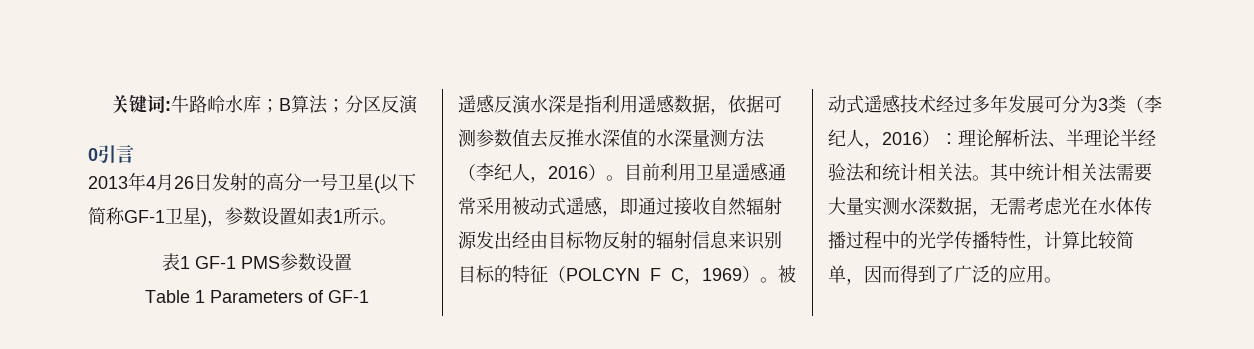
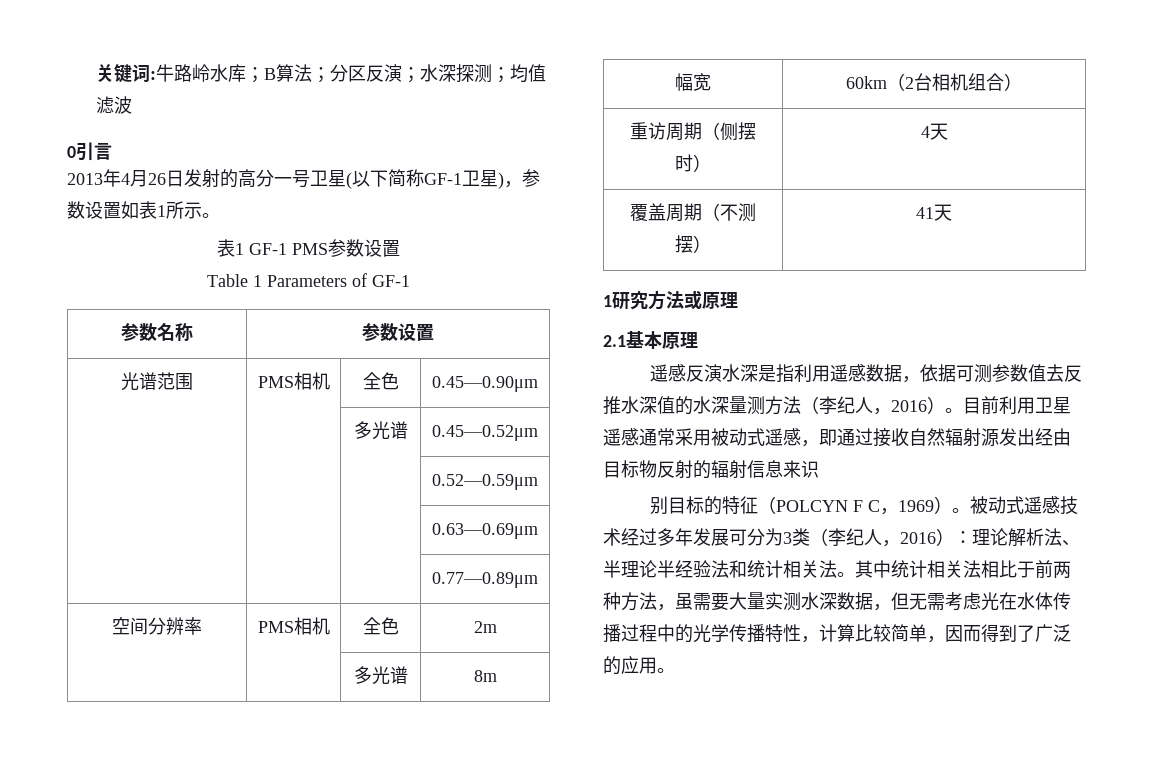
(419, 104) none -> [402,64,547,83] [96,96,133,114] ；水深探测；均值滤波
(369, 296) none -> [121,323,193,342] [362,323,434,341] [121,372,193,391] [257,372,330,390] [362,372,399,390] [432,376,538,392] [353,421,408,440] [432,425,538,441] [432,474,538,490] [432,523,538,539] [432,572,538,588] [112,617,202,635] [257,617,330,635] [362,617,399,635] [473,621,497,633] [353,666,408,685] [473,670,497,682] [675,73,711,91] [846,73,1022,91] [630,122,756,141] [675,154,711,172] [920,123,948,140] [630,203,756,222] [675,235,711,253] [916,204,952,221] [603,290,738,310] [603,331,698,349] // 参数名称 | 参数设置 // 光谱范围 | PMS相机 | 全色 | 0.45—0.90μm // | | 多光谱 | 0.45—0.52μm // | | | 0.52—0.59μm // | | | 0.63—0.69μm // | | | 0.77—0.89μm // 空间分辨率 | PMS相机 | 全色 | 2m // | | 多光谱 | 8m // 幅宽 | 60km（2台相机组合） // 重访周期（侧摆时） | 4天 // 覆盖周期（不测摆） | 41天 // 1研究方法或原理 // 2.1基本原理
(765, 240) none -> (819, 469) //
(1117, 172) none -> [981,560,1071,578] [603,592,693,611] 相比于前两种方法，虽
(990, 213) none -> [891,592,909,610] 但

